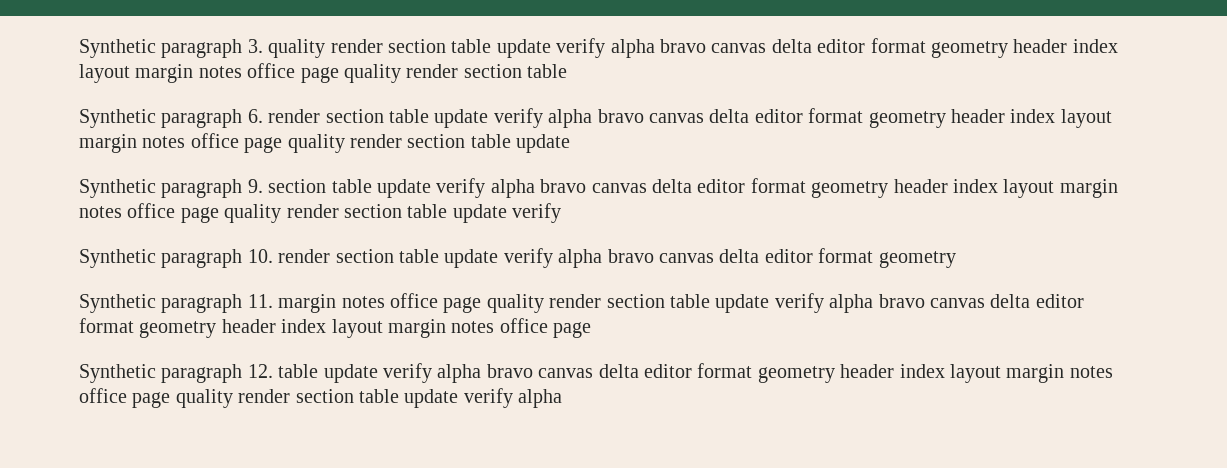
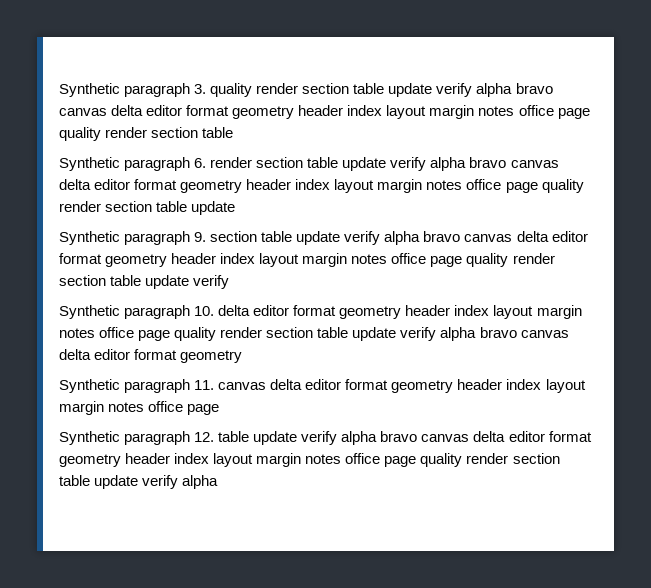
(273, 256) none -> [218,305,582,319] [59,327,217,341] delta editor format geometry header index layout margin notes office page quality
[278,293,925,313] margin notes office page quality render section table update verify alpha bravo -> (215, 385) none

